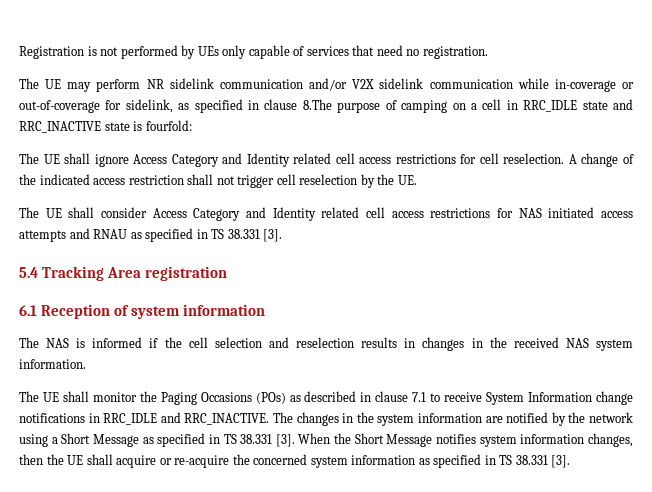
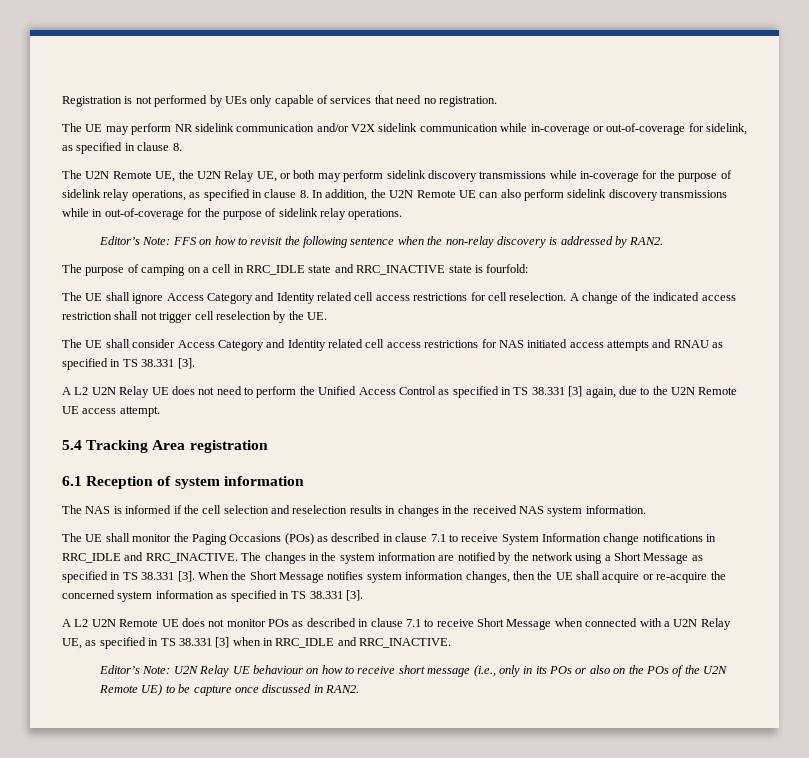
[302,99,332,110] 8.The -> [172,143,182,151] [62,170,732,182] [62,189,728,201] [62,208,403,220] [99,236,664,248] [62,264,82,273] 8. // The U2N Remote UE, the U2N Relay UE, or both may perform sidelink discovery transmissions while in-coverage for the purpose of sidelink relay operations, as specified in clause 8. In addition, the U2N Remote UE can also perform sidelink discovery transmissions while in out-of-coverage for the purpose of sidelink relay operations. // Editor’s Note: FFS on how to revisit the following sentence when the non-relay discovery is addressed by RAN2. // The
(283, 235) none -> [62,386,738,398] [62,406,160,417] // A L2 U2N Relay UE does not need to perform the Unified Access Control as specified in TS 38.331 [3] again, due to the U2N Remote UE access attempt.
(571, 461) none -> [62,618,731,630] [62,637,452,649] [99,665,728,677] [99,684,360,696] // A L2 U2N Remote UE does not monitor POs as described in clause 7.1 to receive Short Message when connected with a U2N Relay UE, as specified in TS 38.331 [3] when in RRC_IDLE and RRC_INACTIVE. // Editor’s Note: U2N Relay UE behaviour on how to receive short message (i.e., only in its POs or also on the POs of the U2N Remote UE) to be capture once discussed in RAN2.

